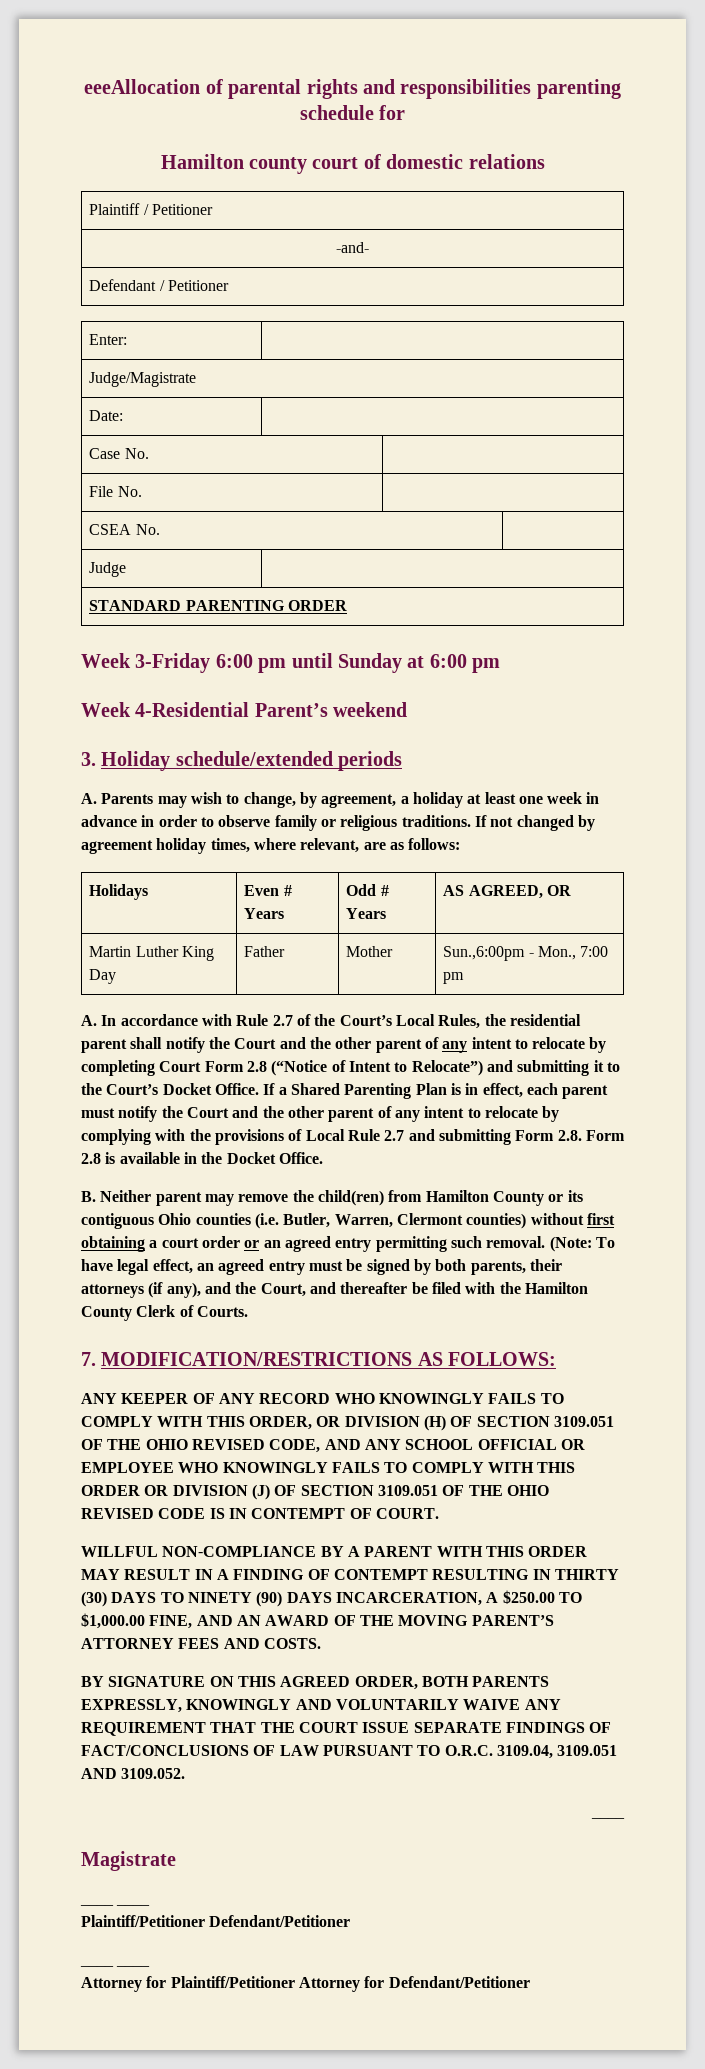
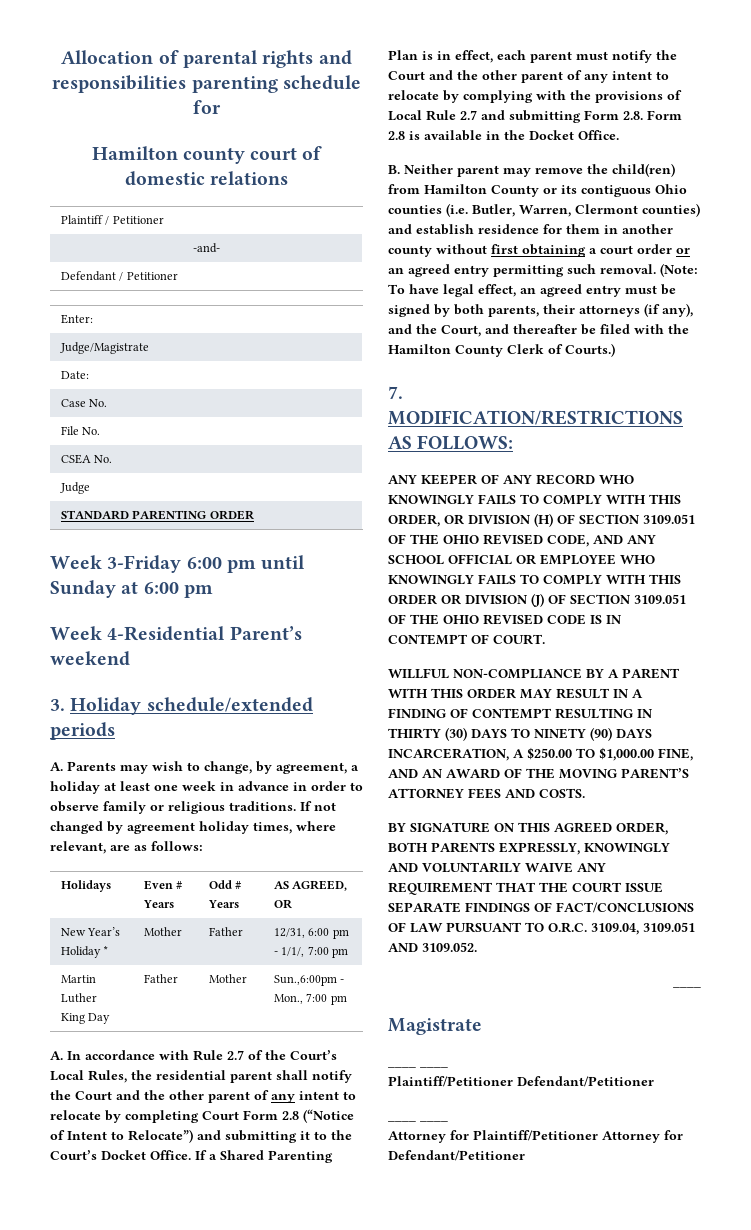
[84,79,201,94] eeeAllocation -> [61,50,154,64] Allocation
(572, 890) none -> [60,927,121,936] [60,946,109,958] [143,927,182,936] [208,927,243,936] [273,928,349,939] [273,946,348,958] // New Year’s Holiday * | Mother | Father | 12/31, 6:00 pm - 1/1/, 7:00 pm
(527, 1221) none -> [388,224,673,235] [388,245,432,257] and establish residence for them in another county
[196,1306,248,1317] Courts. -> [565,343,615,357] Courts.)

